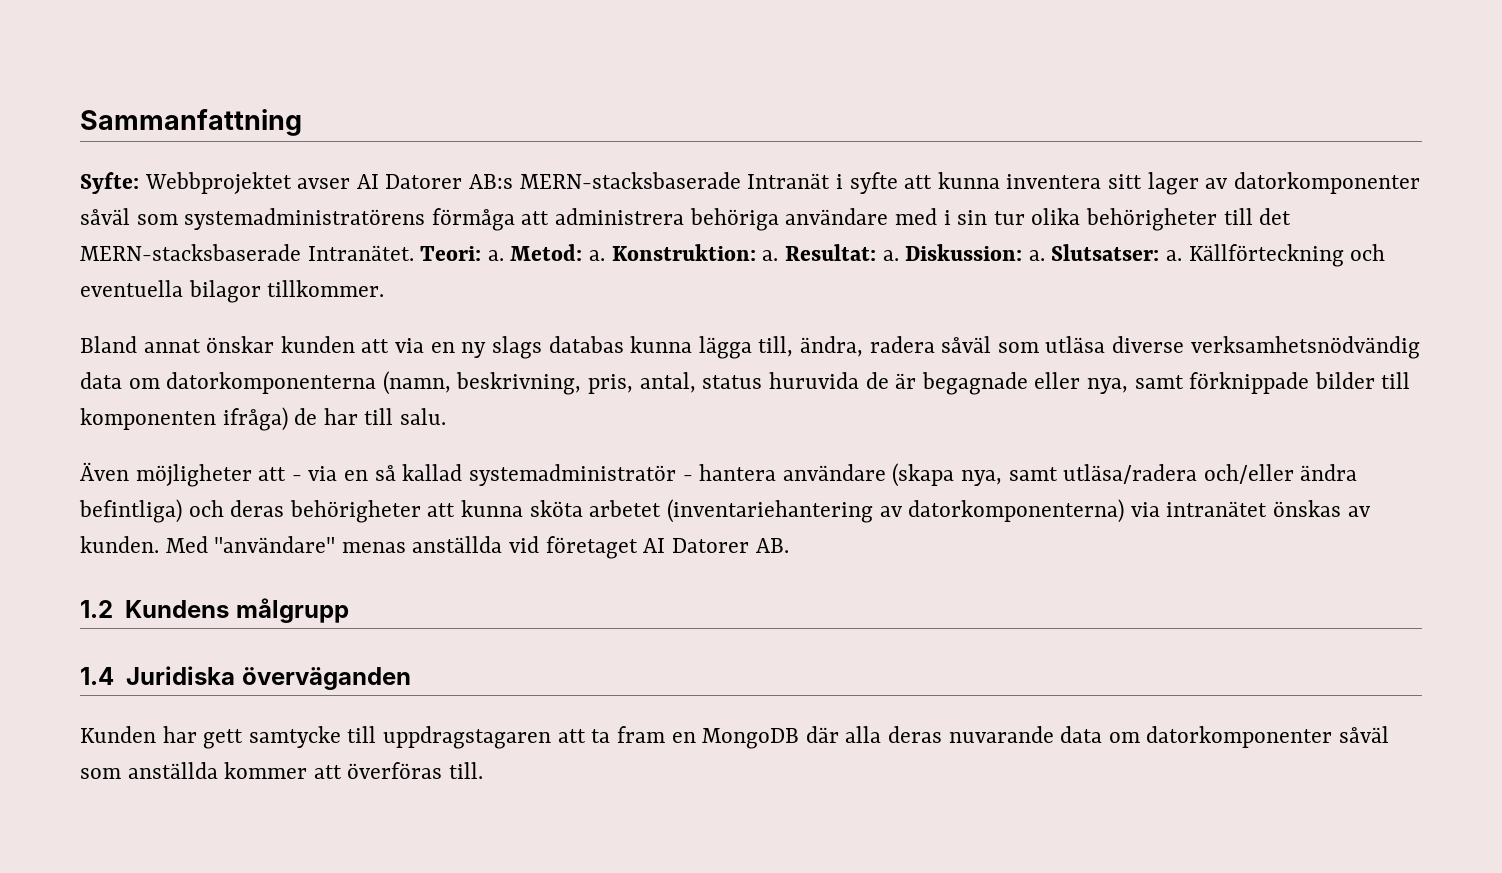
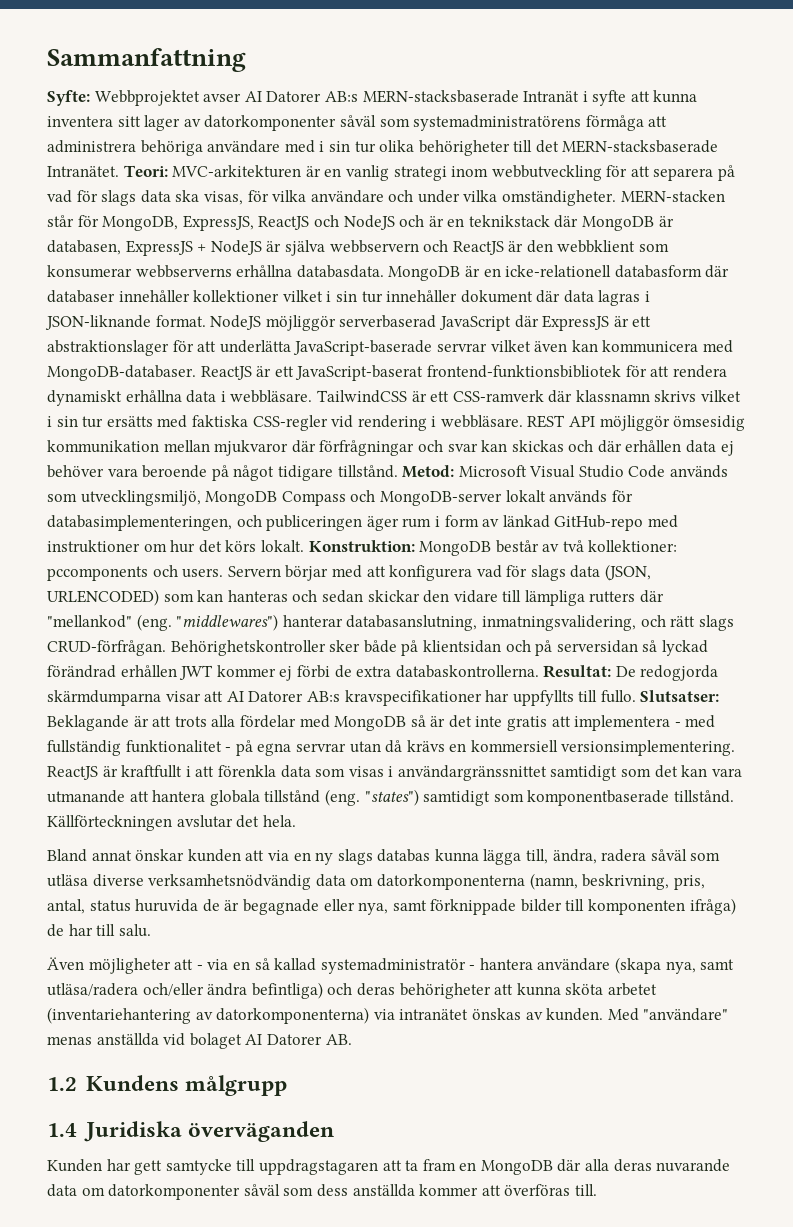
[487,244,1386,267] [80,280,385,303] a. Metod: a. Konstruktion: a. Resultat: a. Diskussion: a. Slutsatser: a. Källförteckning och eventuella bilagor tillkommer. -> [172,165,736,181] [47,190,725,206] [47,215,674,231] [47,240,670,256] [47,265,730,281] [47,290,651,306] [45,315,652,331] [47,340,733,356] [47,365,727,381] [47,390,742,406] [47,415,746,431] [47,440,734,456] [47,465,729,481] [47,490,633,506] [47,515,678,531] [47,540,678,556] [47,564,652,581] [47,589,665,606] [47,614,734,631] [47,640,708,656] [47,665,719,681] [47,690,720,706] [47,715,716,731] [47,740,736,756] [47,765,742,781] [47,789,734,806] [47,815,296,831] MVC-arkitekturen är en vanlig strategi inom webbutveckling för att separera på vad för slags data ska visas, för vilka användare och under vilka omständigheter. MERN-stacken står för MongoDB, ExpressJS, ReactJS och NodeJS och är en teknikstack där MongoDB är databasen, ExpressJS + NodeJS är själva webbservern och ReactJS är den webbklient som konsumerar webbserverns erhållna databasdata. MongoDB är en icke-relationell databasform där databaser innehåller kollektioner vilket i sin tur innehåller dokument där data lagras i JSON-liknande format. NodeJS möjliggör serverbaserad JavaScript där ExpressJS är ett abstraktionslager för att underlätta JavaScript-baserade servrar vilket även kan kommunicera med MongoDB-databaser. ReactJS är ett JavaScript-baserat frontend-funktionsbibliotek för att rendera dynamiskt erhållna data i webbläsare. TailwindCSS är ett CSS-ramverk där klassnamn skrivs vilket i sin tur ersätts med faktiska CSS-regler vid rendering i webbläsare. REST API möjliggör ömsesidig kommunikation mellan mjukvaror där förfrågningar och svar kan skickas och där erhållen data ej behöver vara beroende på något tidigare tillstånd. Metod: Microsoft Visual Studio Code används som utvecklingsmiljö, MongoDB Compass och MongoDB-server lokalt används för databasimplementeringen, och publiceringen äger rum i form av länkad GitHub-repo med instruktioner om hur det körs lokalt. Konstruktion: MongoDB består av två kollektioner: pccomponents och users. Servern börjar med att konfigurera vad för slags data (JSON, URLENCODED) som kan hanteras och sedan skickar den vidare till lämpliga rutters där "mellankod" (eng. "middlewares") hanterar databasanslutning, inmatningsvalidering, och rätt slags CRUD-förfrågan. Behörighetskontroller sker både på klientsidan och på serversidan så lyckad förändrad erhållen JWT kommer ej förbi de extra databaskontrollerna. Resultat: De redogjorda skärmdumparna visar att AI Datorer AB:s kravspecifikationer har uppfyllts till fullo. Slutsatser: Beklagande är att trots alla fördelar med MongoDB så är det inte gratis att implementera - med fullständig funktionalitet - på egna servrar utan då krävs en kommersiell versionsimplementering. ReactJS är kraftfullt i att förenkla data som visas i användargränssnittet samtidigt som det kan vara utmanande att hantera globala tillstånd (eng. "states") samtidigt som komponentbaserade tillstånd. Källförteckningen avslutar det hela.
[545,536,638,559] företaget -> [189,1033,242,1049] bolaget
(121, 773) none -> [316,1184,348,1197] dess

